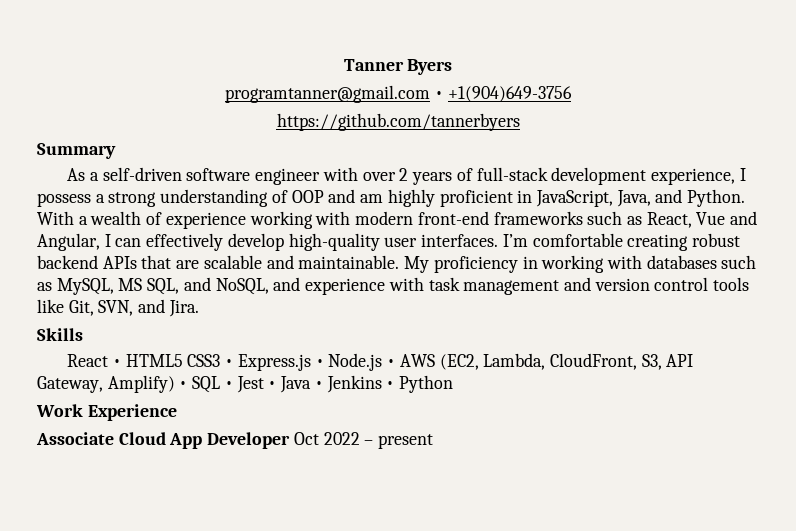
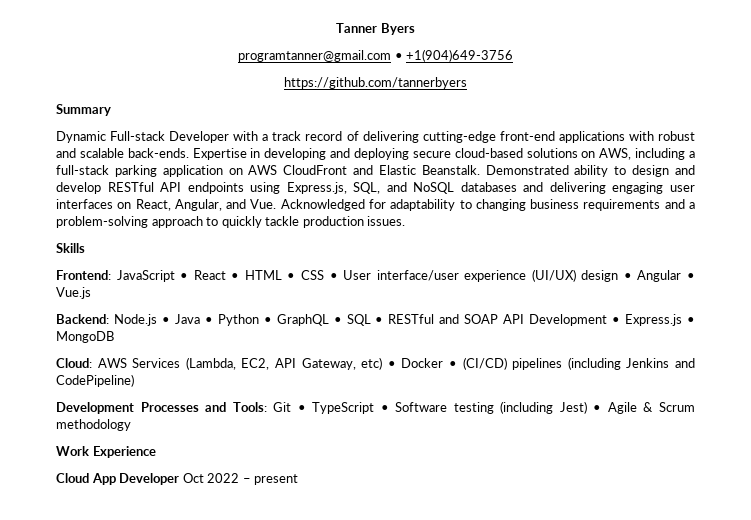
[67,167,746,185] [37,189,746,207] [37,211,758,229] [37,233,740,251] [37,255,757,273] [37,277,750,295] [37,299,199,317] [37,328,83,341] [67,353,694,371] [37,375,453,393] As a self-driven software engineer with over 2 years of full-stack development experience, I possess a strong understanding of OOP and am highly proficient in JavaScript, Java, and Python. With a wealth of experience working with modern front-end frameworks such as React, Vue and Angular, I can effectively develop high-quality user interfaces. I’m comfortable creating robust backend APIs that are scalable and maintainable. My proficiency in working with databases such as MySQL, MS SQL, and NoSQL, and experience with task management and version control tools like Git, SVN, and Jira. // Skills // React • HTML5 CSS3 • Express.js • Node.js • AWS (EC2, Lambda, CloudFront, S3, API Gateway, Amplify) • SQL • Jest • Java • Jenkins • Python -> [56,131,696,143] [56,148,695,160] [56,165,695,177] [56,182,696,194] [56,199,696,211] [56,216,406,228] [56,243,85,253] [56,269,695,282] [56,287,91,299] [56,314,696,326] [56,331,114,343] [56,357,696,370] [56,374,134,387] [56,401,695,414] [56,419,131,431] Dynamic Full-stack Developer with a track record of delivering cutting-edge front-end applications with robust and scalable back-ends. Expertise in developing and deploying secure cloud-based solutions on AWS, including a full-stack parking application on AWS CloudFront and Elastic Beanstalk. Demonstrated ability to design and develop RESTful API endpoints using Express.js, SQL, and NoSQL databases and delivering engaging user interfaces on React, Angular, and Vue. Acknowledged for adaptability to changing business requirements and a problem-solving approach to quickly tackle production issues. // Skills // Frontend: JavaScript • React • HTML • CSS • User interface/user experience (UI/UX) design • Angular • Vue.js // Backend: Node.js • Java • Python • GraphQL • SQL • RESTful and SOAP API Development • Express.js • MongoDB // Cloud: AWS Services (Lambda, EC2, API Gateway, etc) • Docker • (CI/CD) pipelines (including Jenkins and CodePipeline) // Development Processes and Tools: Git • TypeScript • Software testing (including Jest) • Agile & Scrum methodology
[36,432,114,445] Associate -> (156, 452) none

